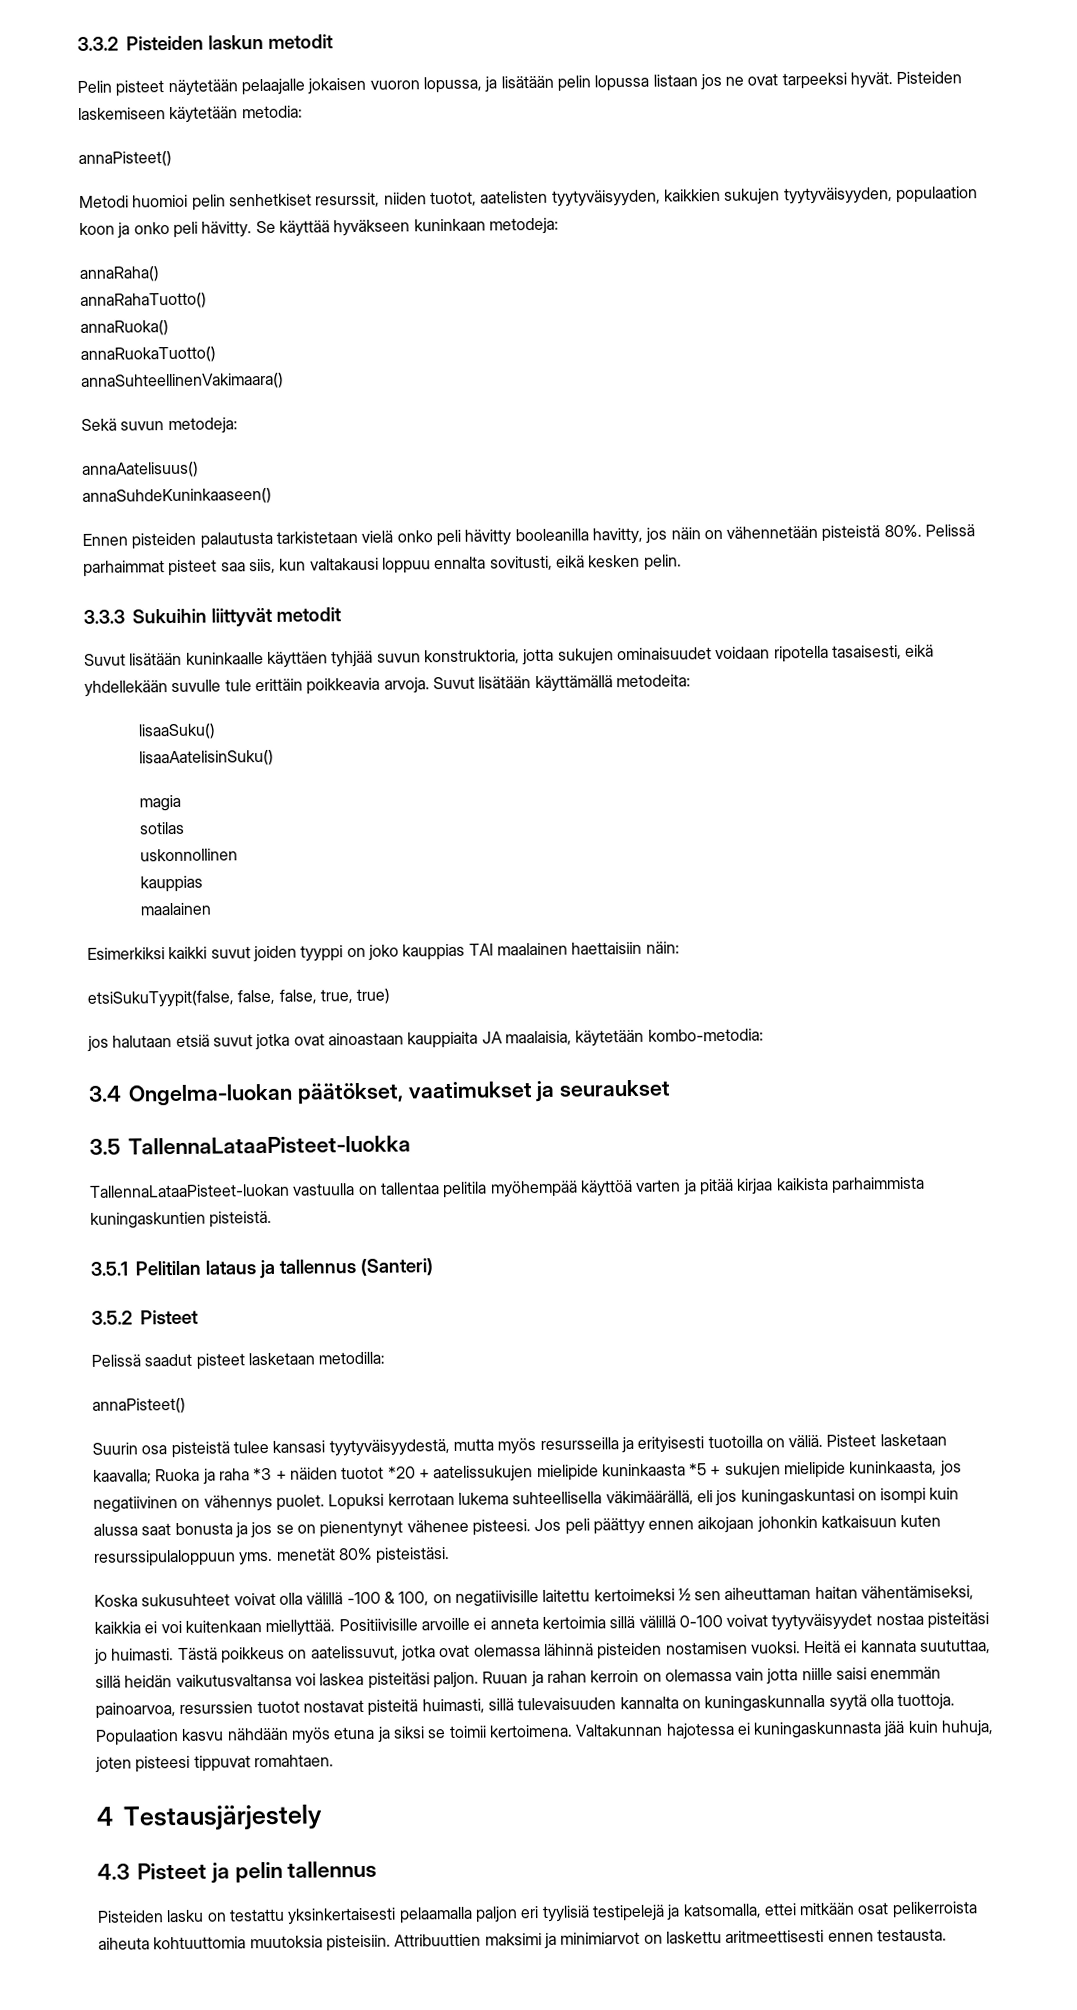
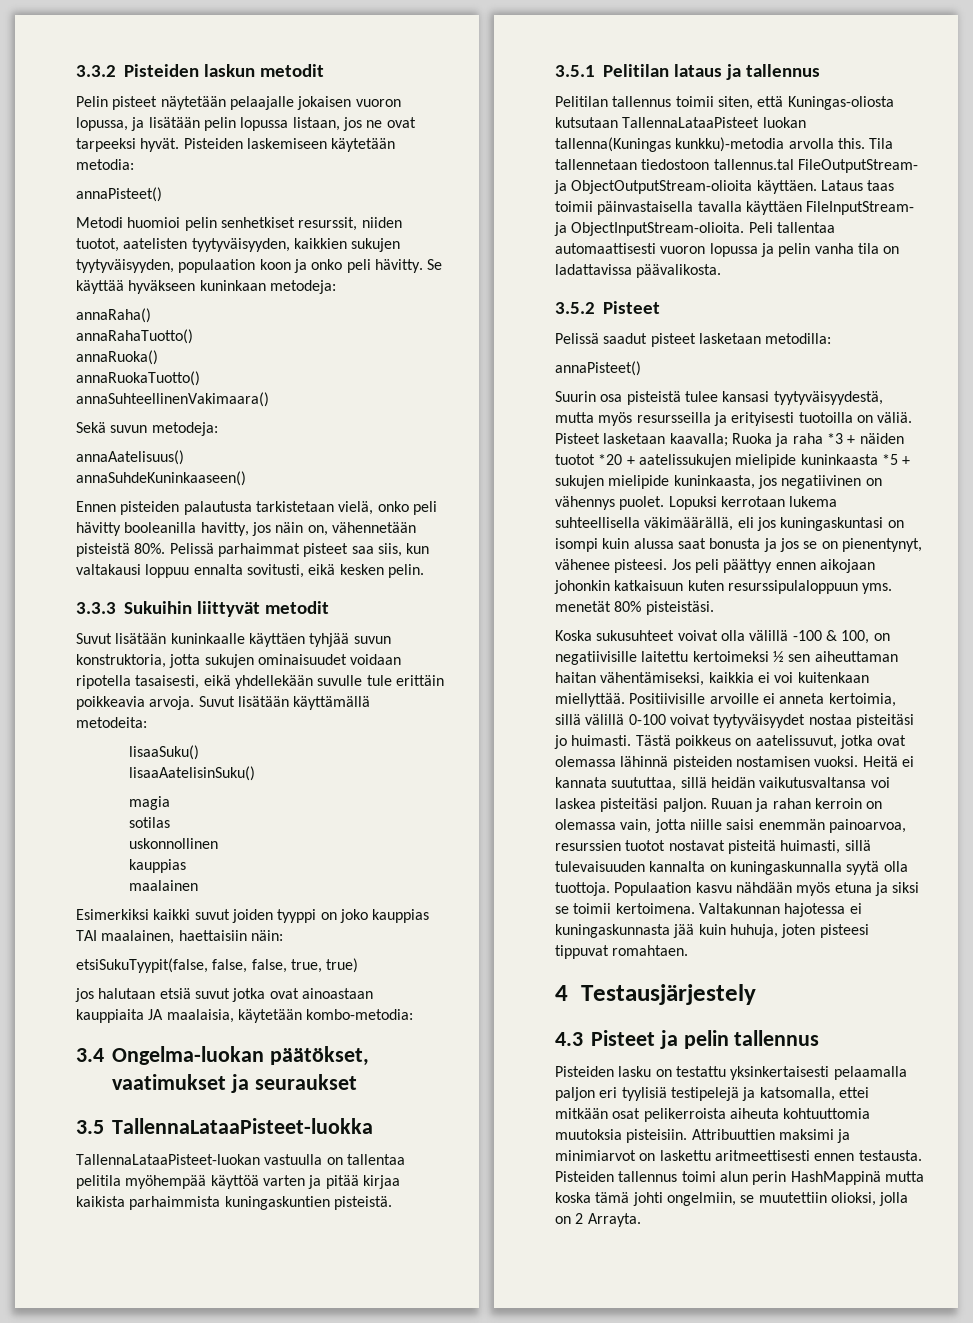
[652,74,698,87] listaan -> [292,117,340,131] listaan,
[361,530,394,543] vielä -> [338,501,374,515] vielä,
[703,529,723,540] on -> [307,525,328,536] on,
[496,942,568,956] maalainen -> [101,930,175,944] maalainen,
[359,1258,433,1276] (Santeri) -> [555,96,894,110] [555,117,806,128] [555,137,894,152] [555,159,918,173] [554,180,895,194] [555,201,915,215] [554,222,835,236] [555,243,900,257] [555,264,722,278] // Pelitilan tallennus toimii siten, että Kuningas-oliosta kutsutaan TallennaLataaPisteet luokan tallenna(Kuningas kunkku)-metodia arvolla this. Tila tallennetaan tiedostoon tallennus.tal FileOutputStream- ja ObjectOutputStream-olioita käyttäen. Lataus taas toimii päinvastaisella tavalla käyttäen FileInputStream- ja ObjectInputStream-olioita. Peli tallentaa automaattisesti vuoron lopussa ja pelin vanha tila on ladattavissa päävalikosta.
[319,1520,404,1538] pienentynyt -> [841,538,922,552] pienentynyt,
[541,1616,606,1630] kertoimia -> [828,693,896,707] kertoimia,
[735,1668,765,1681] vain -> [620,819,652,833] vain,
(947, 1935) none -> [555,1171,924,1185] [555,1192,909,1206] [555,1213,641,1227] Pisteiden tallennus toimi alun perin HashMappinä mutta koska tämä johti ongelmiin, se muutettiin olioksi, jolla on 2 Arrayta.

